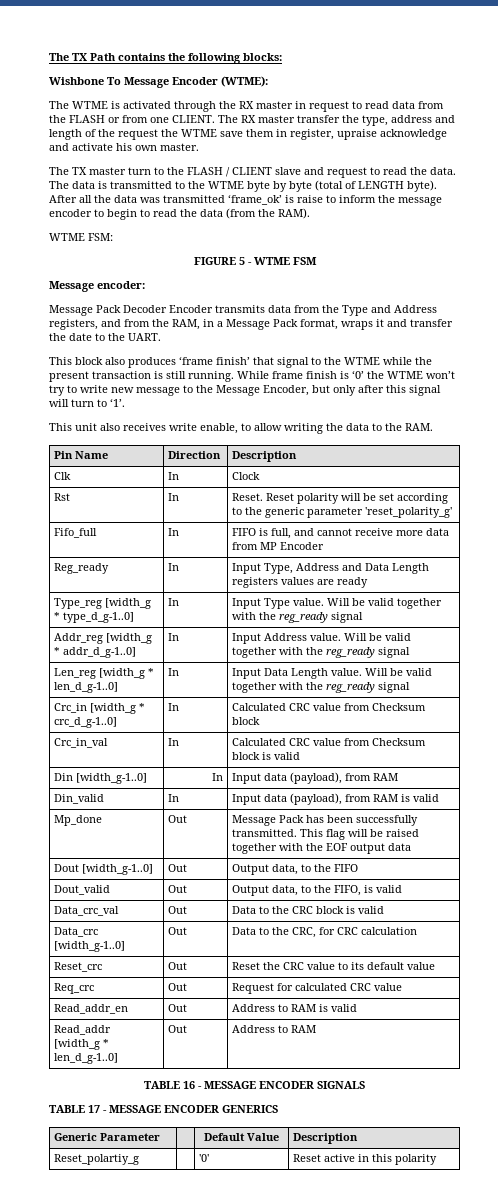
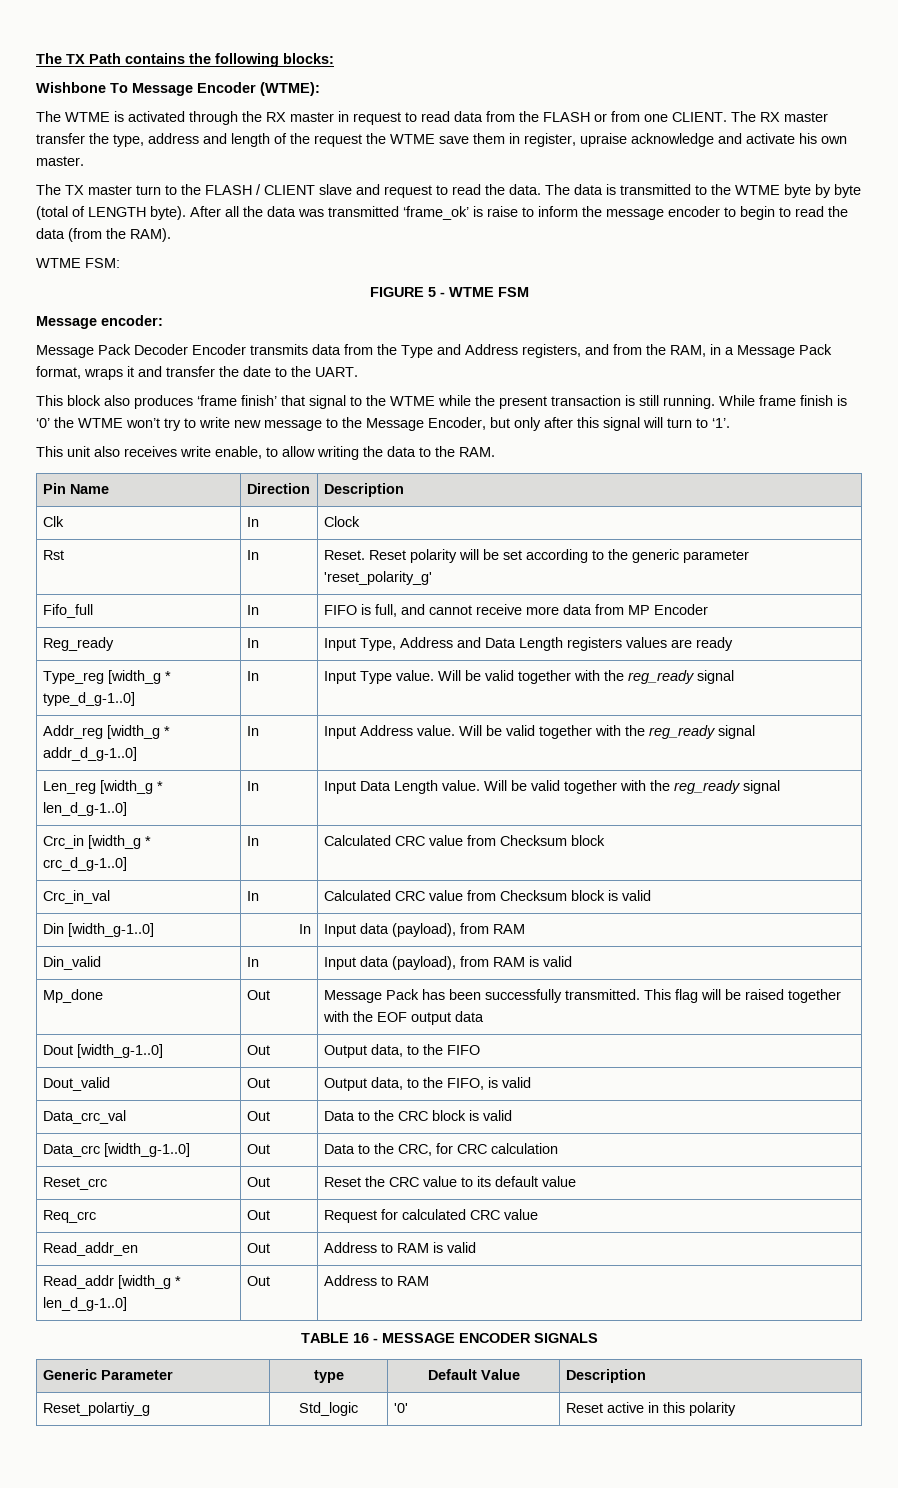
[49,1105,278,1113] // TABLE 17 - MESSAGE ENCODER GENERICS -> (598, 1338) none
(161, 1137) none -> [313,1370,344,1383] type
(140, 1159) none -> [299,1402,358,1416] Std_logic

